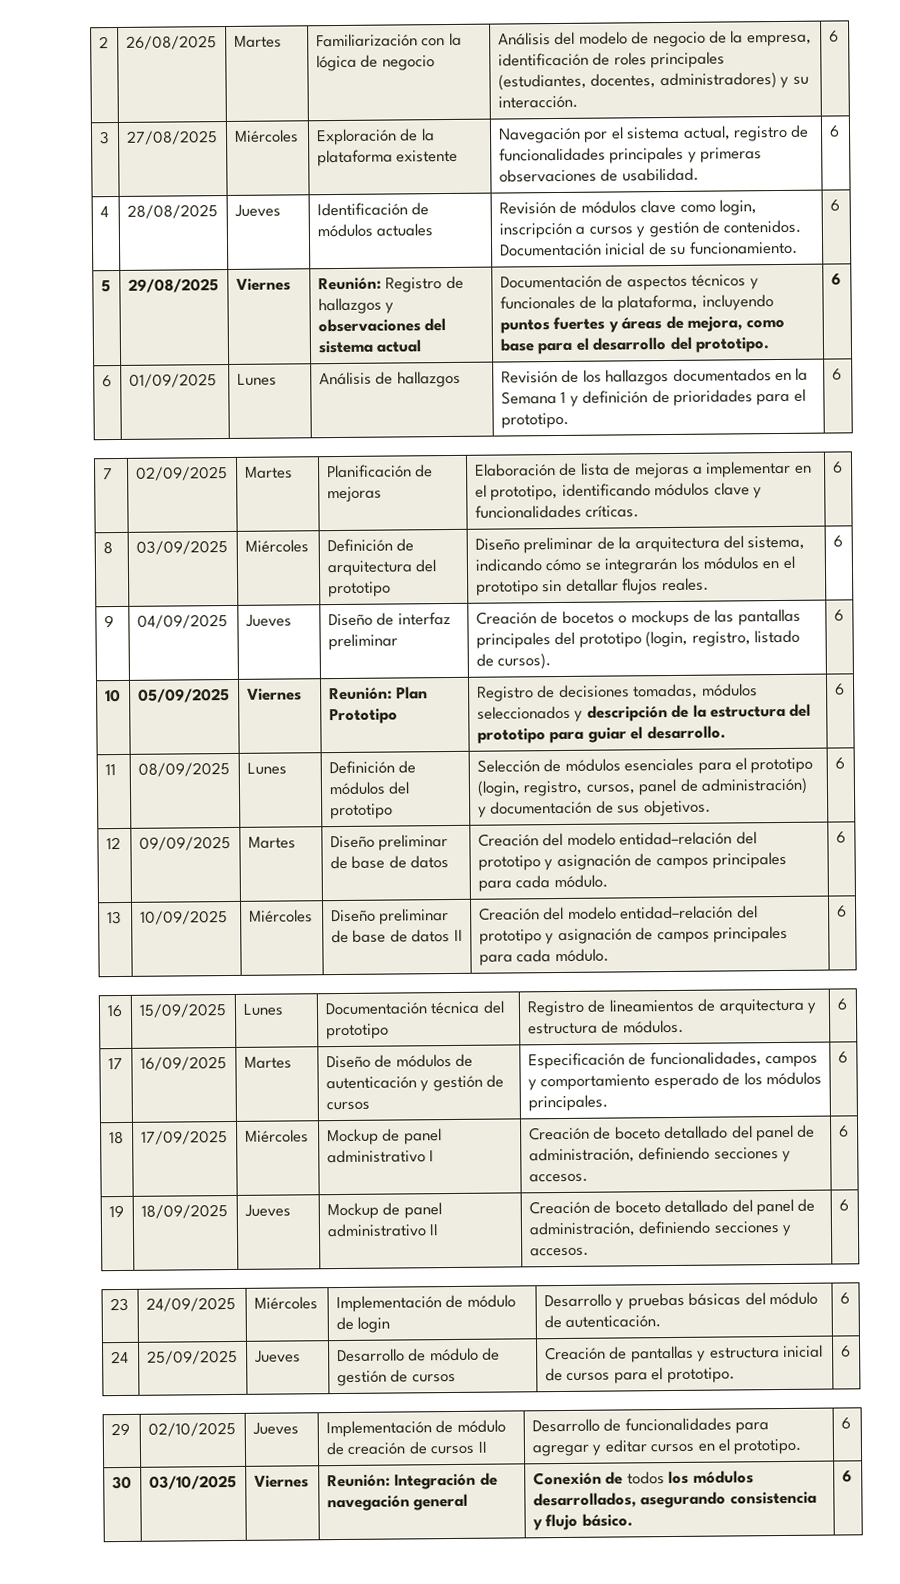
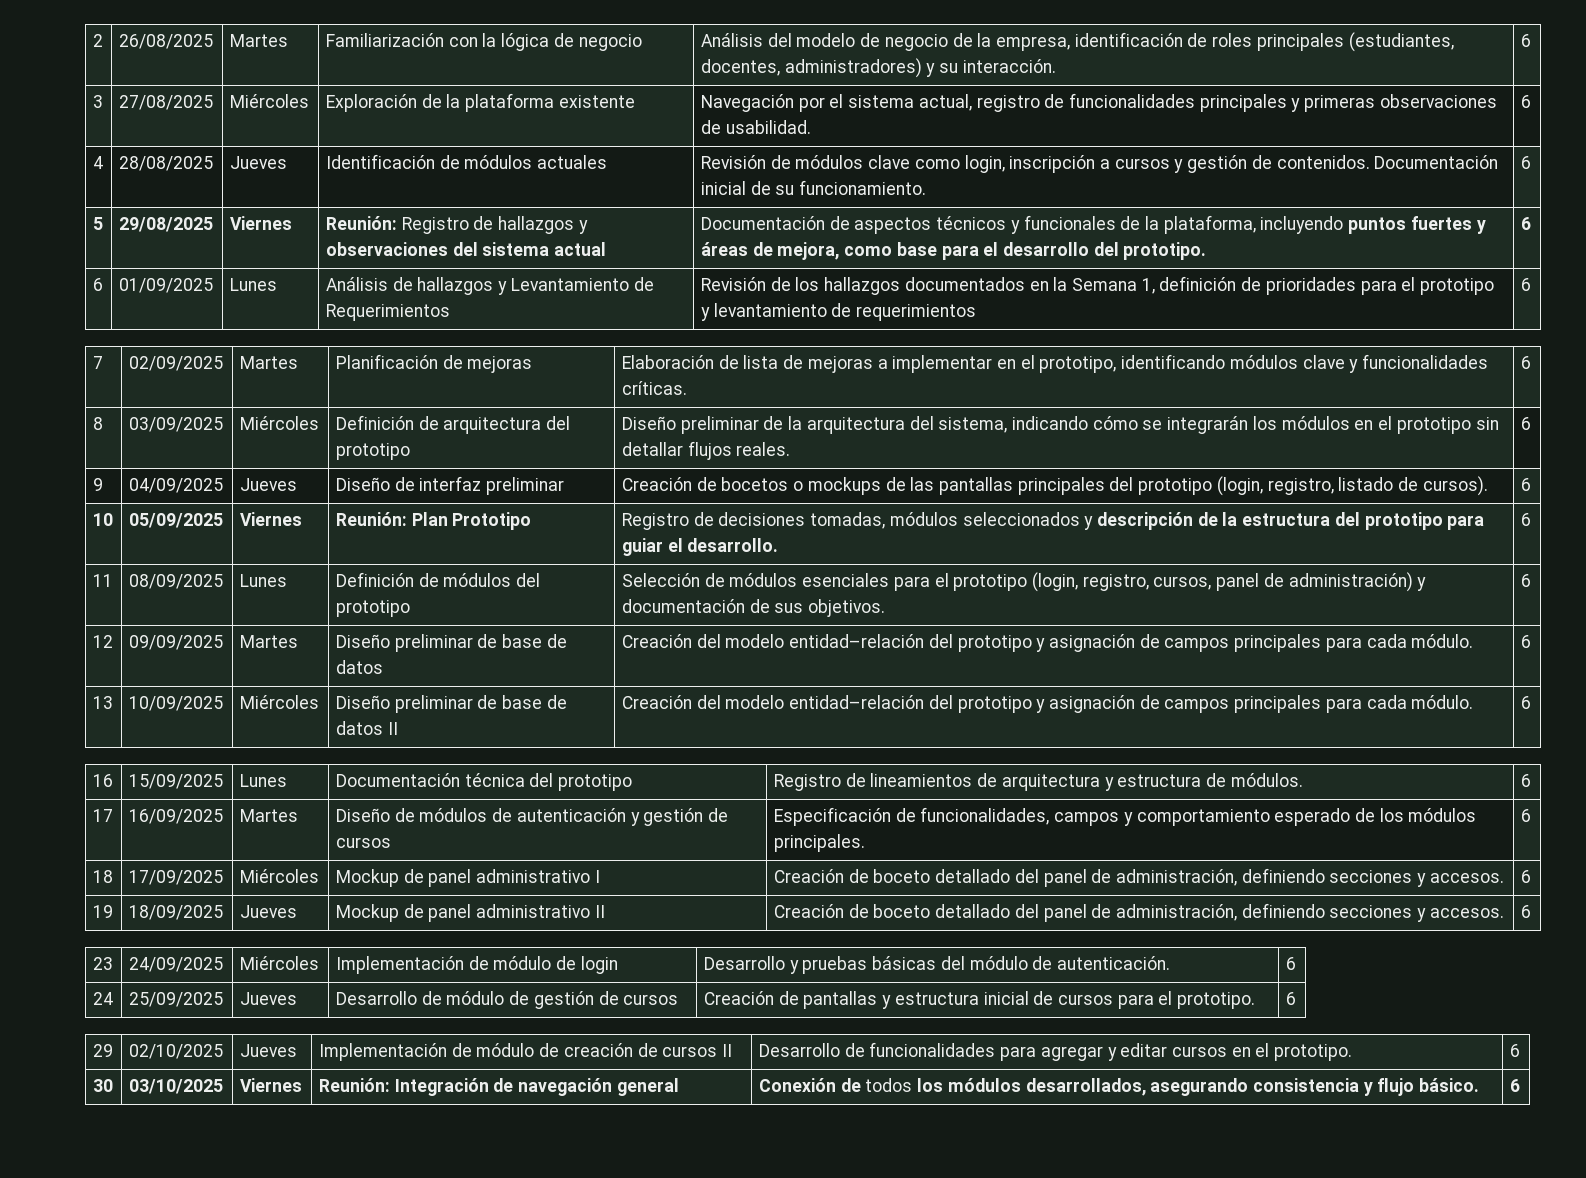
(461, 379) none -> [498,277,654,295] [325,304,450,321] y Levantamiento de Requerimientos
[560,391,579,407] 1 y -> [1141,278,1155,294] 1,
[500,412,569,429] prototipo. -> [1420,278,1495,295] [700,303,977,321] prototipo y levantamiento de requerimientos

